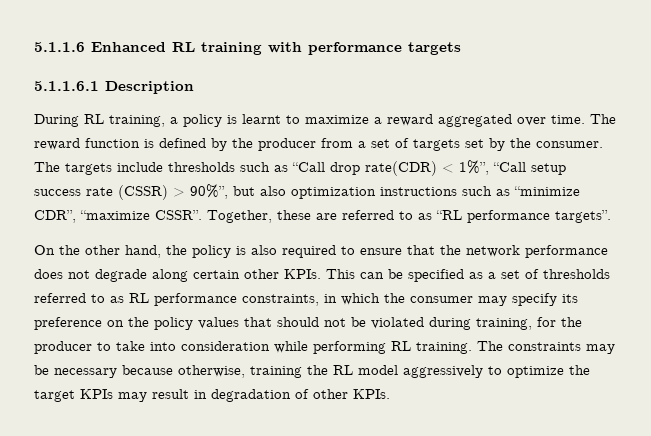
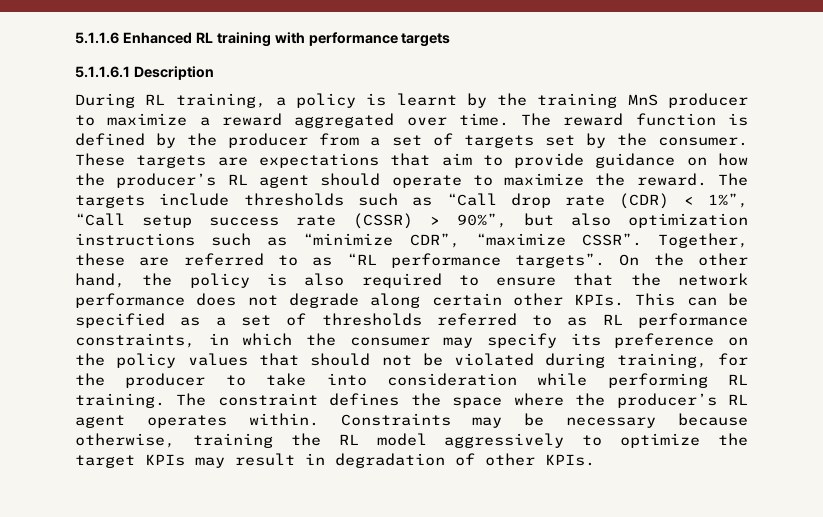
(281, 119) none -> [466,93,748,108] by the training MnS producer
(603, 144) none -> [75,153,748,168] [75,173,707,188] These targets are expectations that aim to provide guidance on how the producer’s RL agent should operate to maximize the reward.
[365,161,437,176] rate(CDR) -> [565,193,670,209] rate (CDR)
(611, 216) // -> (606, 260) none
[508,342,581,351] constraints -> [217,393,749,408] [75,413,451,428] constraint defines the space where the producer’s RL agent operates within. Constraints

